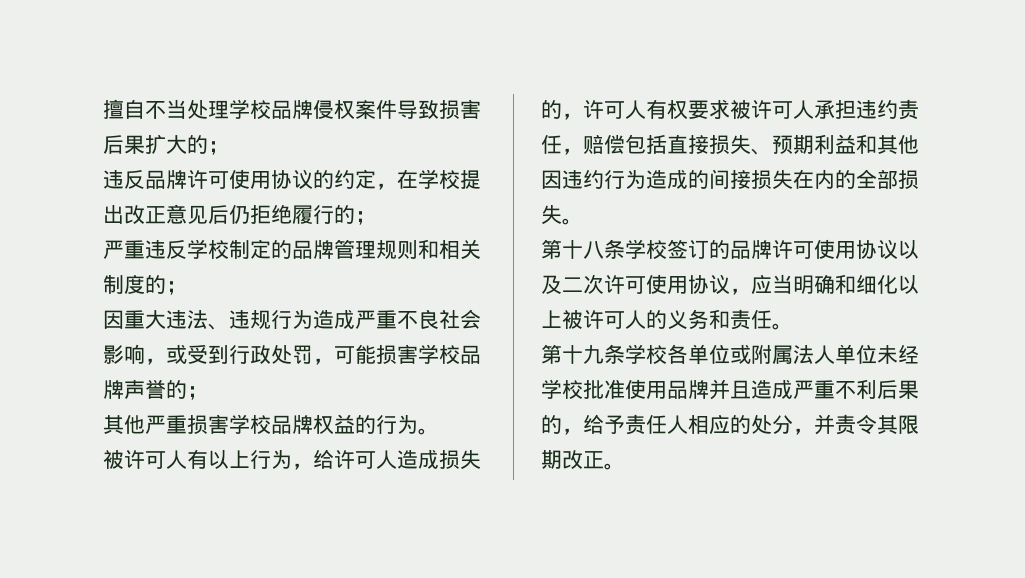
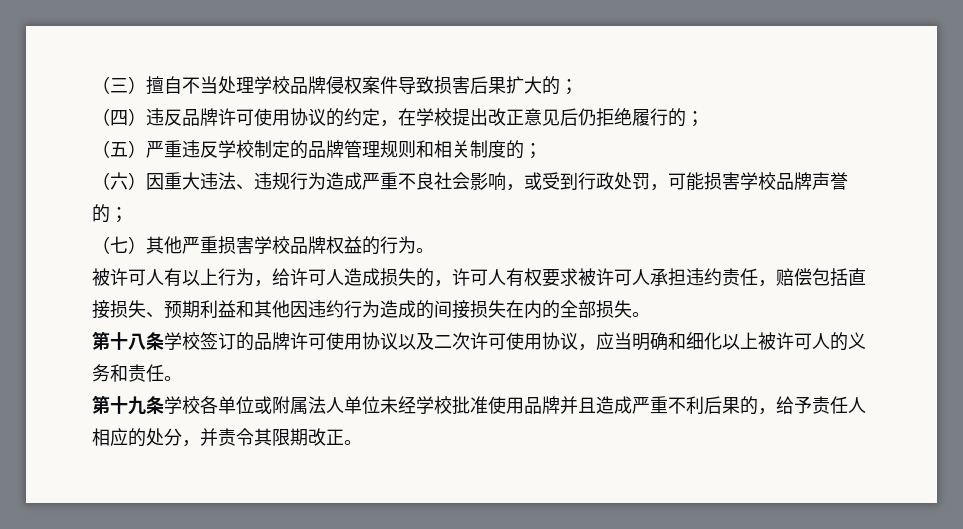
(103, 109) none -> [92,76,146,94] （三）
(229, 148) none -> [92,108,146,126] （四）
(376, 218) none -> [92,140,146,158] （五）
(187, 288) none -> [92,172,146,190] （六）
(208, 393) none -> [92,236,146,254] （七）

